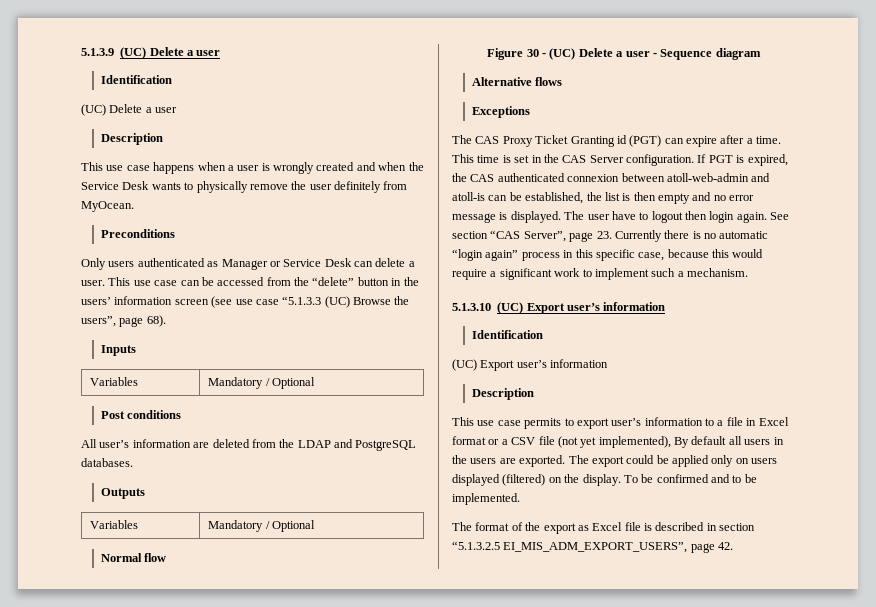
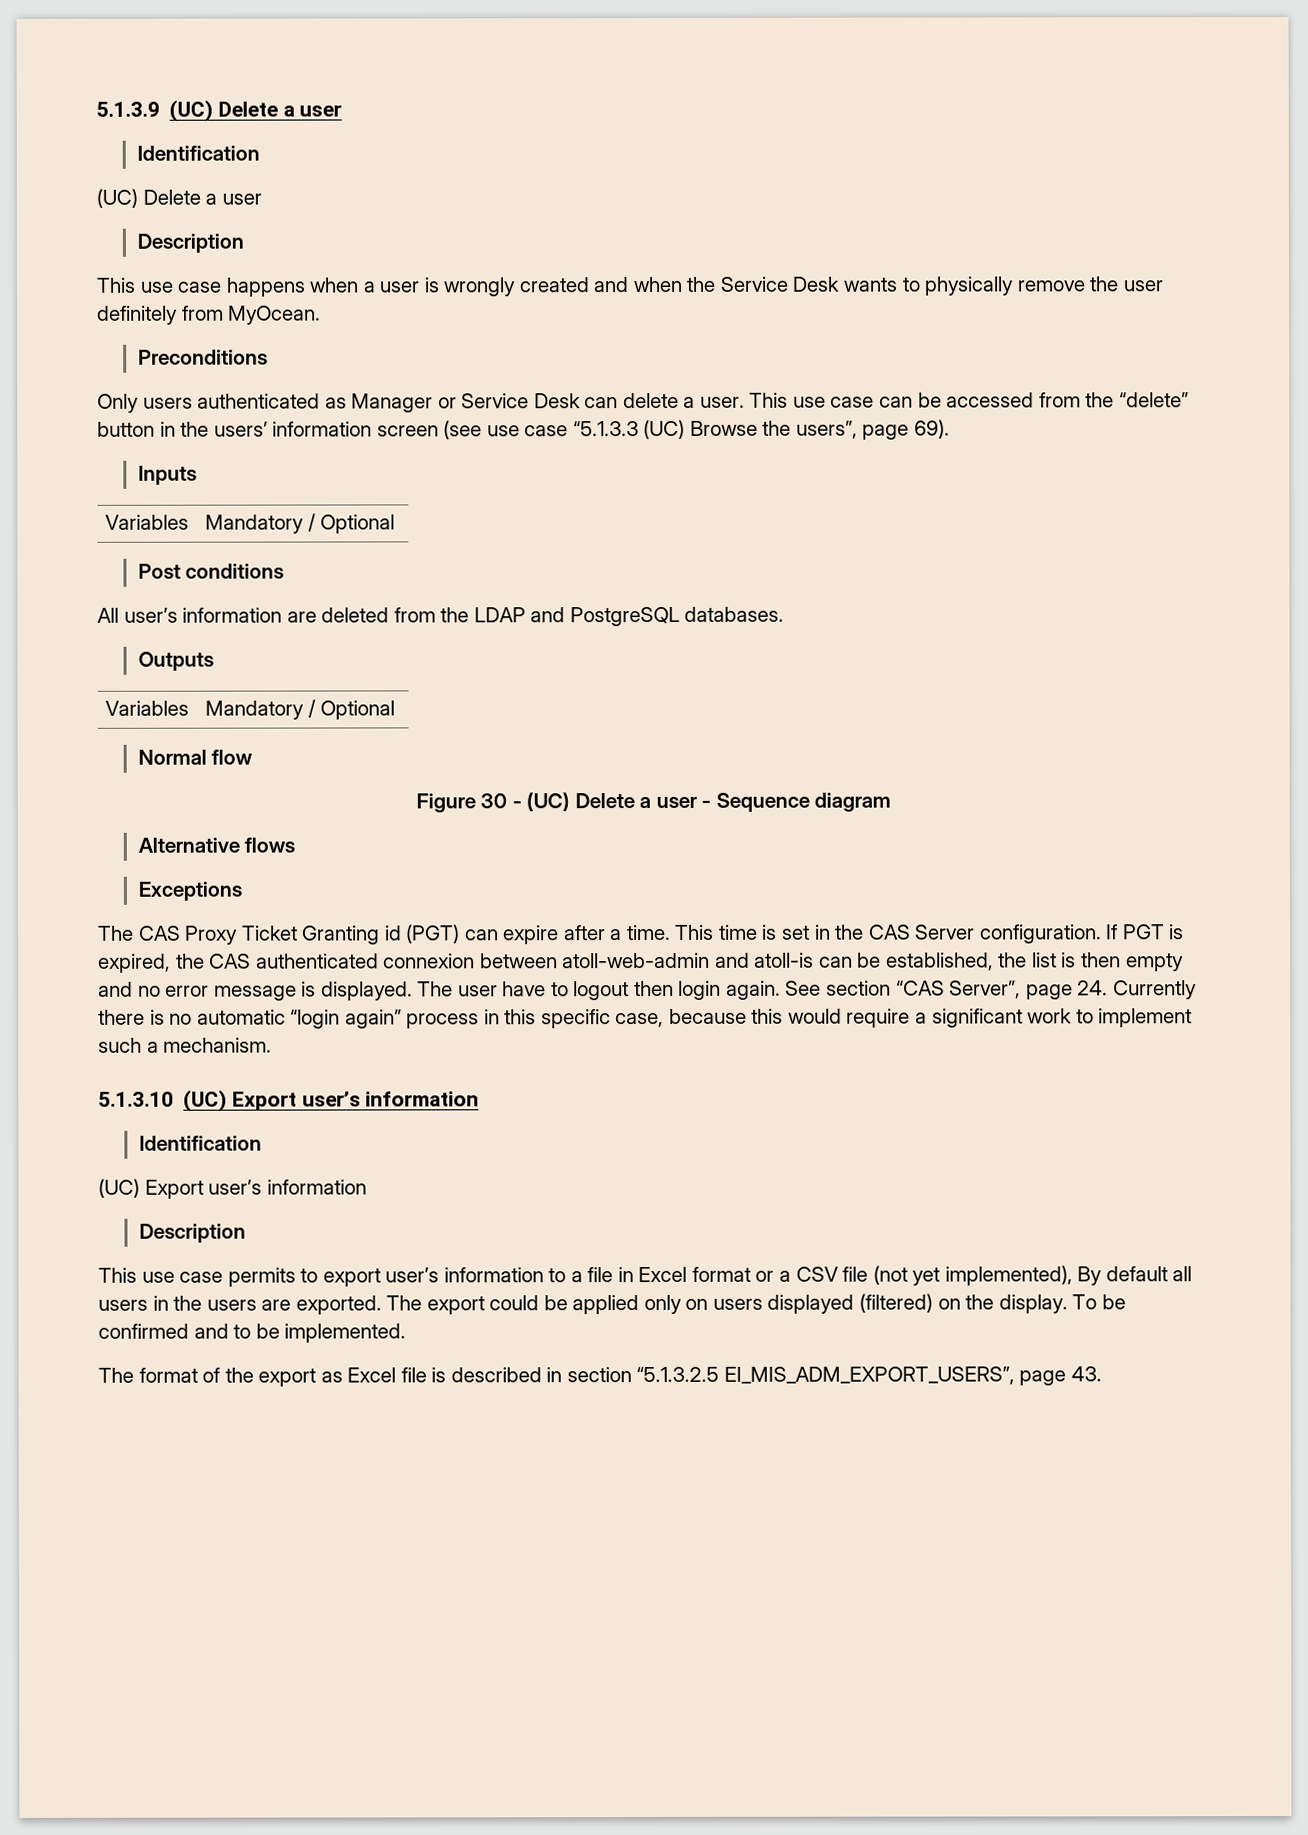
[146,315,166,327] 68). -> [914,419,951,439] 69).
[596,231,612,239] 23. -> [1077,980,1109,996] 24.
[718,542,734,550] 42. -> [1071,1366,1103,1382] 43.

